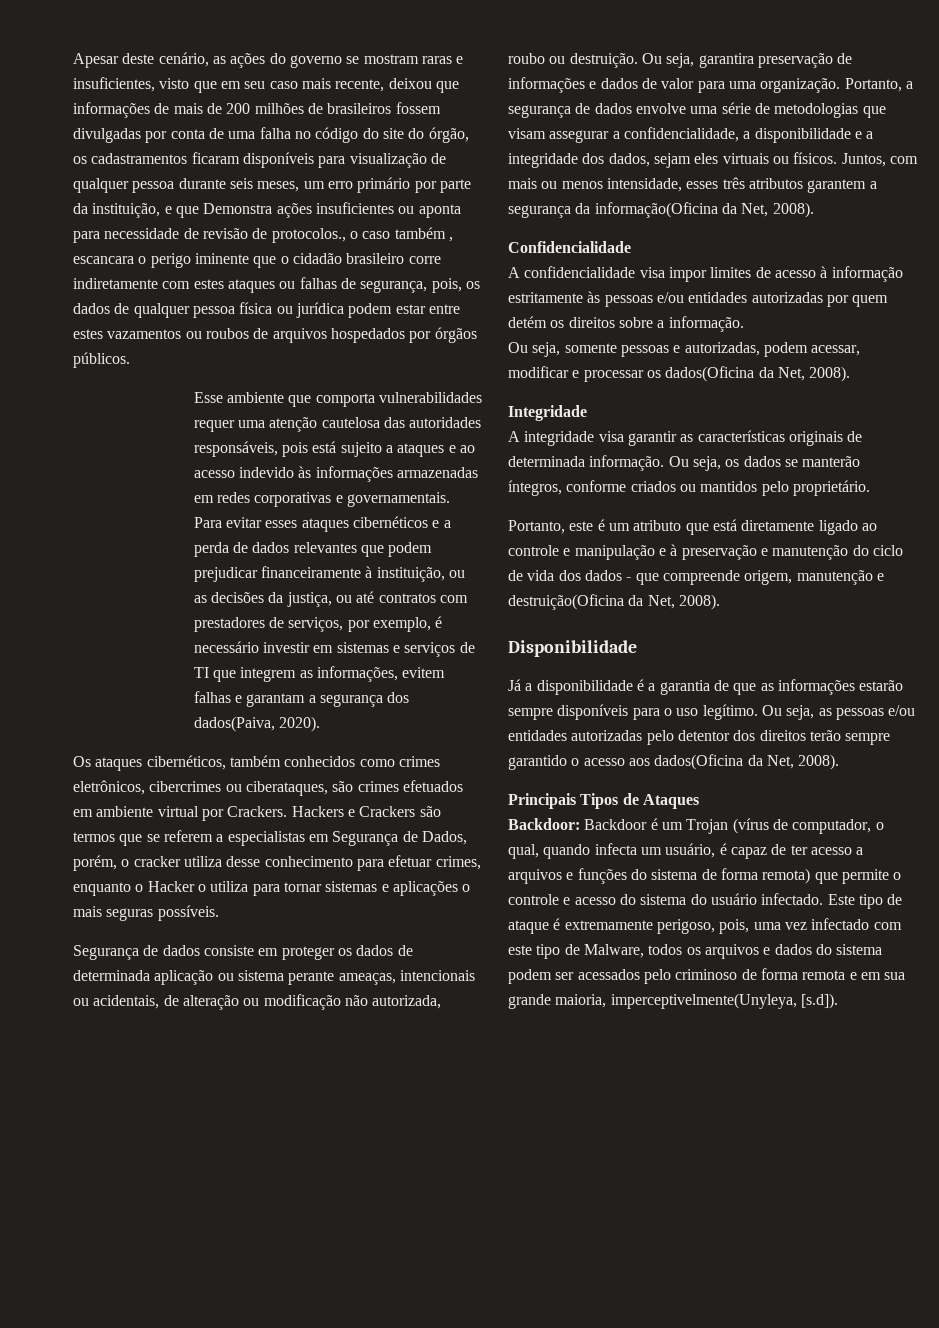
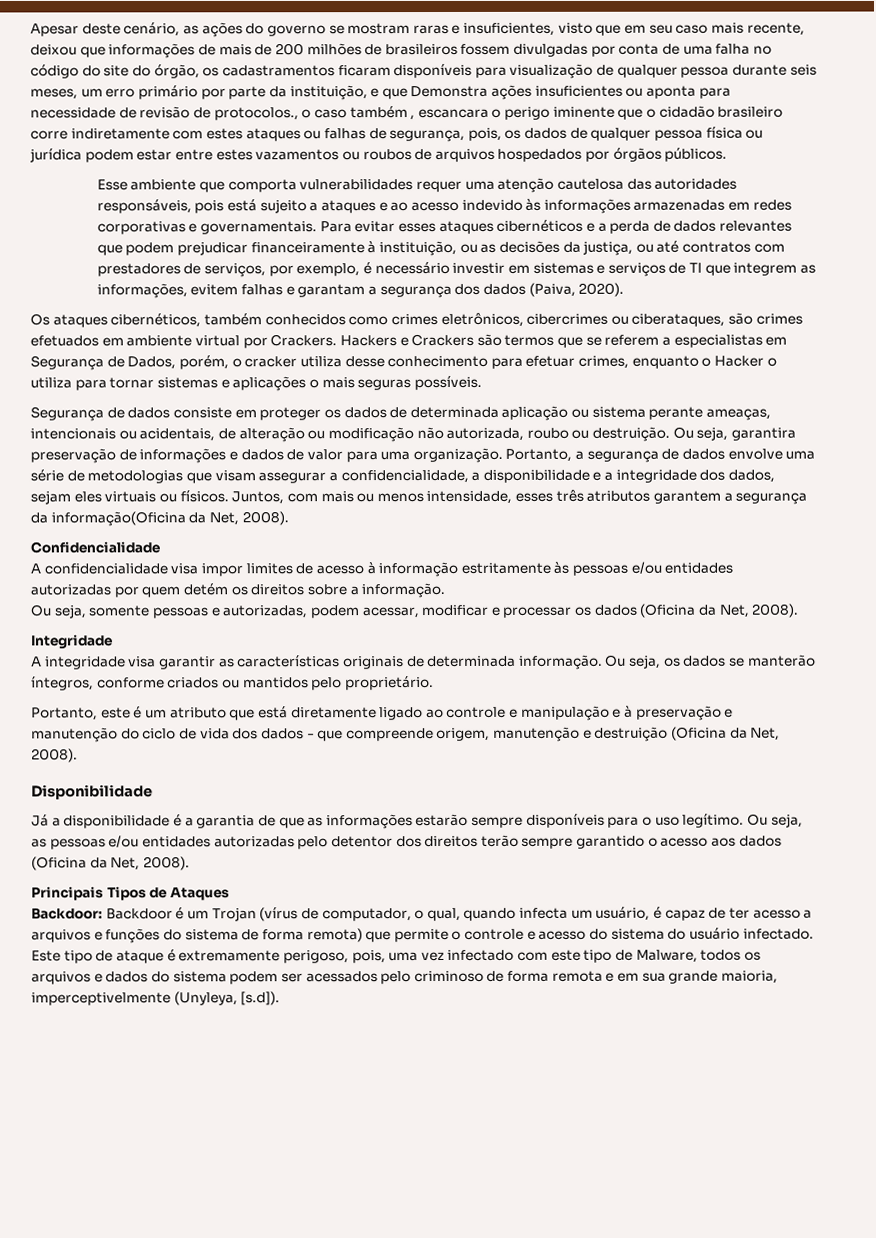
[193,716,275,732] dados(Paiva, -> [482,282,576,297] dados (Paiva,
[665,366,755,382] dados(Oficina -> [593,603,696,618] dados (Oficina
[508,594,624,610] destruição(Oficina -> [594,726,728,742] destruição (Oficina
[654,754,744,770] dados(Oficina -> [738,835,782,847] [31,856,87,871] dados (Oficina
[610,993,797,1009] imperceptivelmente(Unyleya, -> [31,991,238,1006] imperceptivelmente (Unyleya,

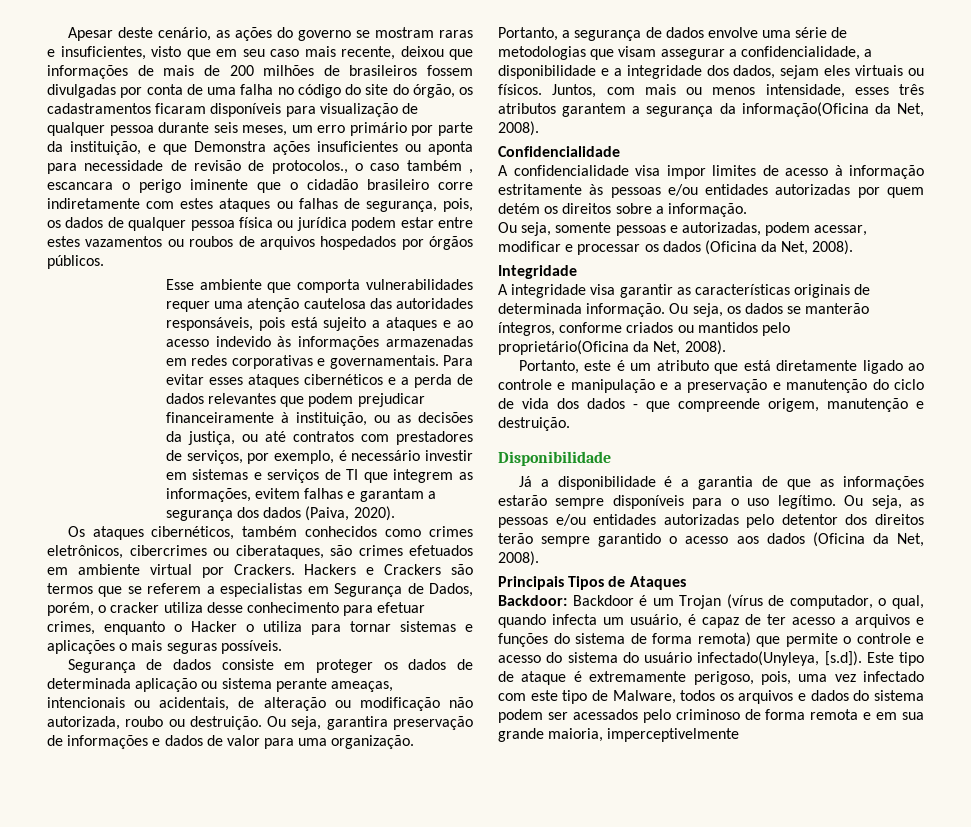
[344,676,434,691] proprietário. -> [498,340,726,355] proprietário(Oficina da Net, 2008).
[624,705,634,718] à -> [673,382,682,390] a
[594,726,781,742] [31,748,78,763] destruição (Oficina da Net, 2008). -> [498,417,570,431] destruição.
[742,928,814,940] infectado. -> [697,651,862,666] infectado(Unyleya, [s.d]).
[173,991,281,1006] (Unyleya, [s.d]). -> (740, 735) none

